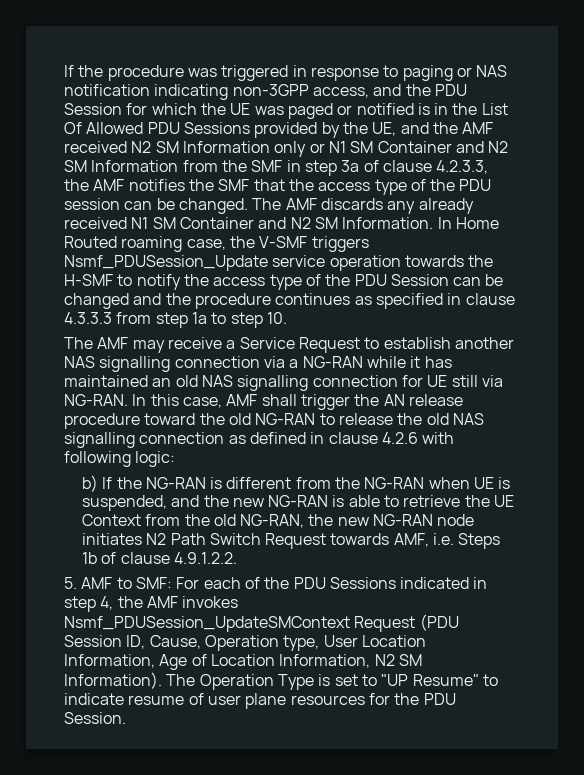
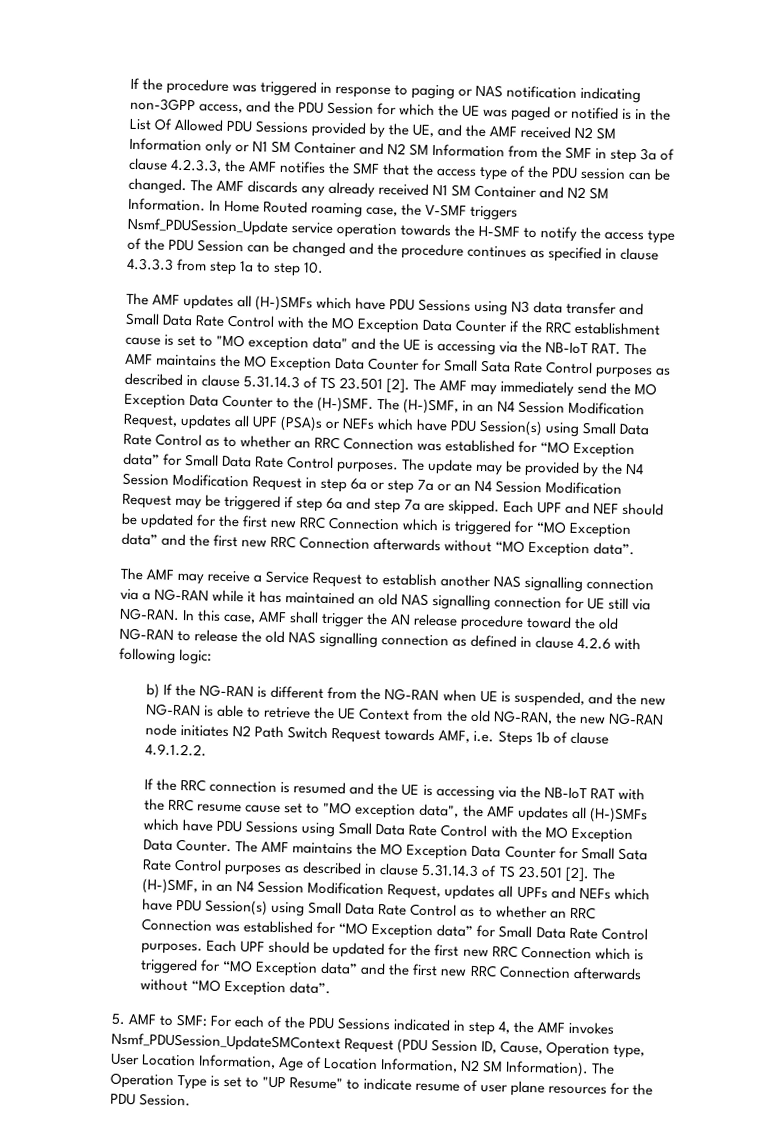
(287, 318) none -> [125,292,645,316] [124,312,662,336] [124,334,648,356] [124,353,672,379] [123,372,658,397] [123,393,646,416] [122,413,650,437] [122,433,636,459] [122,452,645,478] [121,472,623,495] [121,493,665,516] [120,512,632,539] [120,532,636,558] // The AMF updates all (H-)SMFs which have PDU Sessions using N3 data transfer and Small Data Rate Control with the MO Exception Data Counter if the RRC establishment cause is set to "MO exception data" and the UE is accessing via the NB-IoT RAT. The AMF maintains the MO Exception Data Counter for Small Sata Rate Control purposes as described in clause 5.31.14.3 of TS 23.501 [2]. The AMF may immediately send the MO Exception Data Counter to the (H-)SMF. The (H-)SMF, in an N4 Session Modification Request, updates all UPF (PSA)s or NEFs which have PDU Session(s) using Small Data Rate Control as to whether an RRC Connection was established for “MO Exception data” for Small Data Rate Control purposes. The update may be provided by the N4 Session Modification Request in step 6a or step 7a or an N4 Session Modification Request may be triggered if step 6a and step 7a are skipped. Each UPF and NEF should be updated for the first new RRC Connection which is triggered for “MO Exception data” and the first new RRC Connection afterwards without “MO Exception data”.
(237, 558) none -> [144,778,645,801] [144,798,648,824] [143,818,633,844] [143,838,648,861] [142,858,616,883] [142,878,650,901] [142,898,596,920] [141,918,648,941] [141,939,644,961] [140,958,642,981] [140,978,332,997] // If the RRC connection is resumed and the UE is accessing via the NB-IoT RAT with the RRC resume cause set to "MO exception data", the AMF updates all (H-)SMFs which have PDU Sessions using Small Data Rate Control with the MO Exception Data Counter. The AMF maintains the MO Exception Data Counter for Small Sata Rate Control purposes as described in clause 5.31.14.3 of TS 23.501 [2]. The (H-)SMF, in an N4 Session Modification Request, updates all UPFs and NEFs which have PDU Session(s) using Small Data Rate Control as to whether an RRC Connection was established for “MO Exception data” for Small Data Rate Control purposes. Each UPF should be updated for the first new RRC Connection which is triggered for “MO Exception data” and the first new RRC Connection afterwards without “MO Exception data”.

